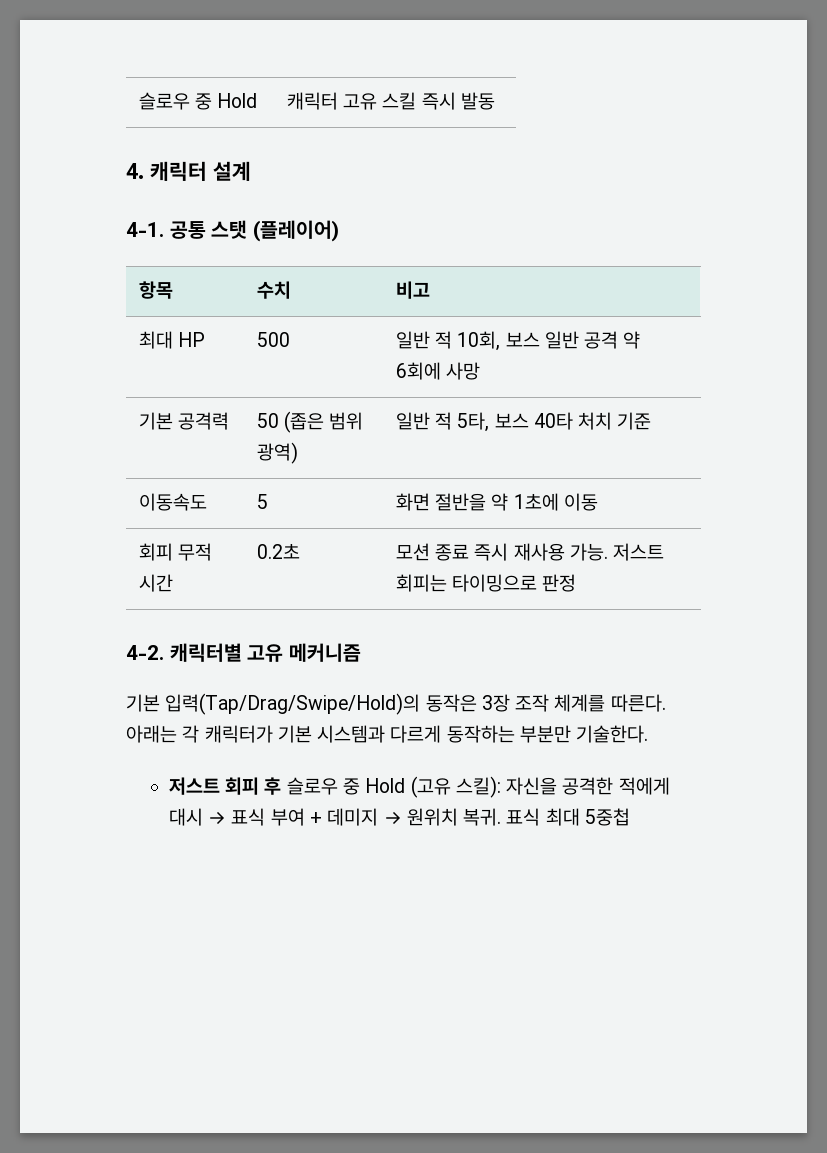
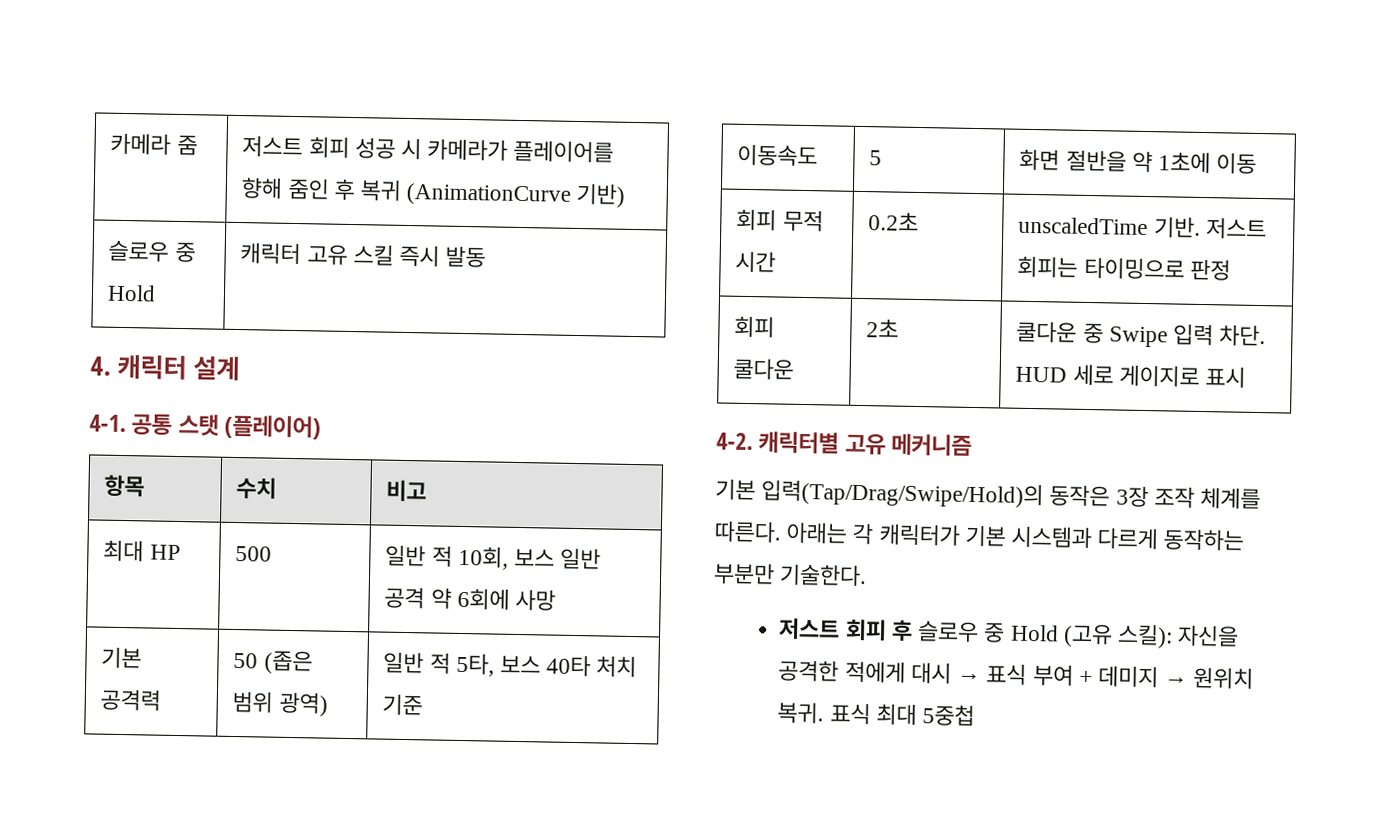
(138, 101) none -> [110,132,198,156] [242,135,615,163] [241,177,626,208] 카메라 줌 | 저스트 회피 성공 시 카메라가 플레이어를 향해 줌인 후 복귀 (AnimationCurve 기반) //
[395,543,608,561] 모션 종료 즉시 재사용 가능. -> [1018,216,1201,238] unscaledTime 기반.
(577, 583) none -> [734,315,776,338] [733,357,795,380] [866,319,900,338] [1016,320,1267,348] [1015,363,1246,388] // 회피 쿨다운 | 2초 | 쿨다운 중 Swipe 입력 차단. HUD 세로 게이지로 표시

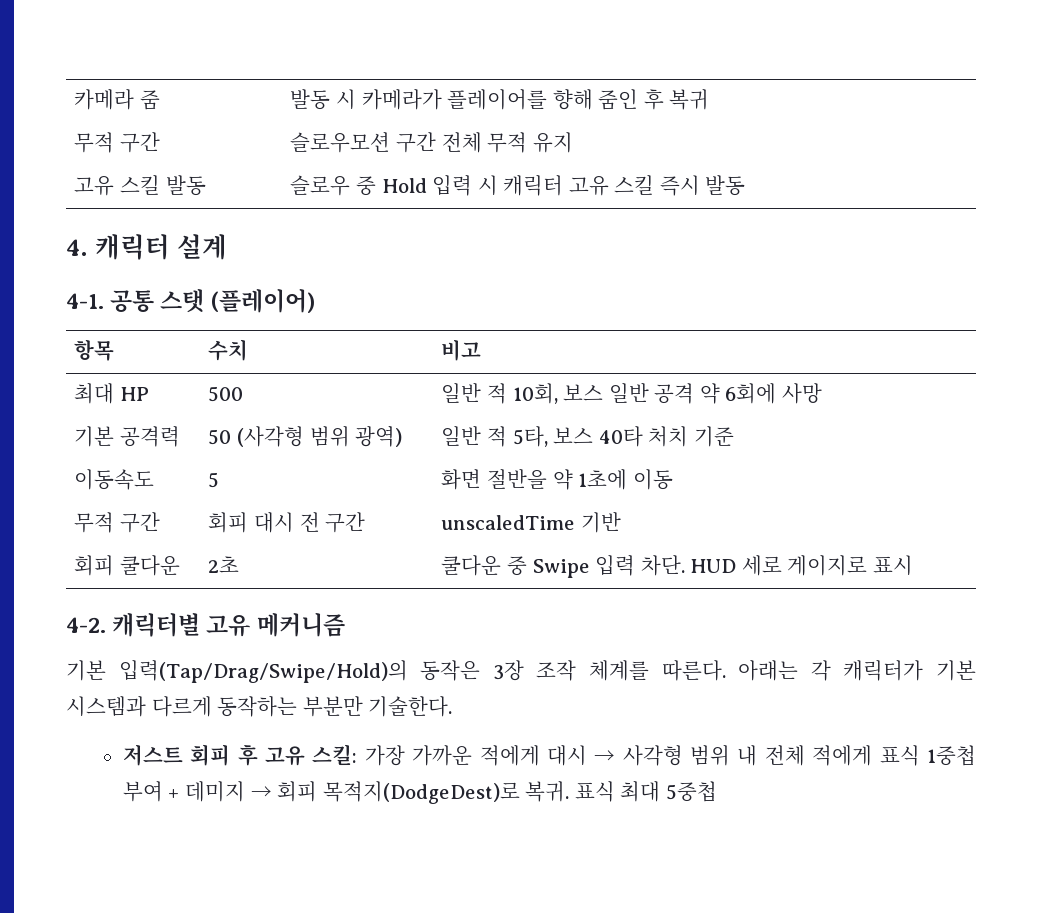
[242,135,396,159] 저스트 회피 성공 -> [290,89,331,110] 발동
[406,182,626,208] [108,240,196,263] [107,284,157,302] (AnimationCurve 기반) // 슬로우 중 Hold | -> [74,132,160,153] [290,132,573,153] [74,175,206,196] [290,175,498,196] // 무적 구간 | 슬로우모션 구간 전체 무적 유지 // 고유 스킬 발동 | 슬로우 중 Hold 입력 시
[263,650,313,675] (좁은 -> [236,426,304,447] (사각형
[736,208,824,232] [735,250,777,273] [868,212,920,232] [1018,216,1267,240] [1017,255,1231,281] 회피 무적 시간 | 0.2초 | unscaledTime 기반. 저스트 회피는 타이밍으로 판정 -> [74,512,160,533] [208,512,366,533] [441,512,621,533] 무적 구간 | 회피 대시 전 구간 | unscaledTime 기반
[917,621,1240,649] [778,659,1028,685] 슬로우 중 Hold (고유 스킬): 자신을 공격한 적에게 대시 → 표식 -> [265,744,976,766] 고유 스킬: 가장 가까운 적에게 대시 → 사각형 범위 내 전체 적에게 표식 1중첩
[1193,666,1255,689] 원위치 -> [277,781,520,804] 회피 목적지(DodgeDest)로

